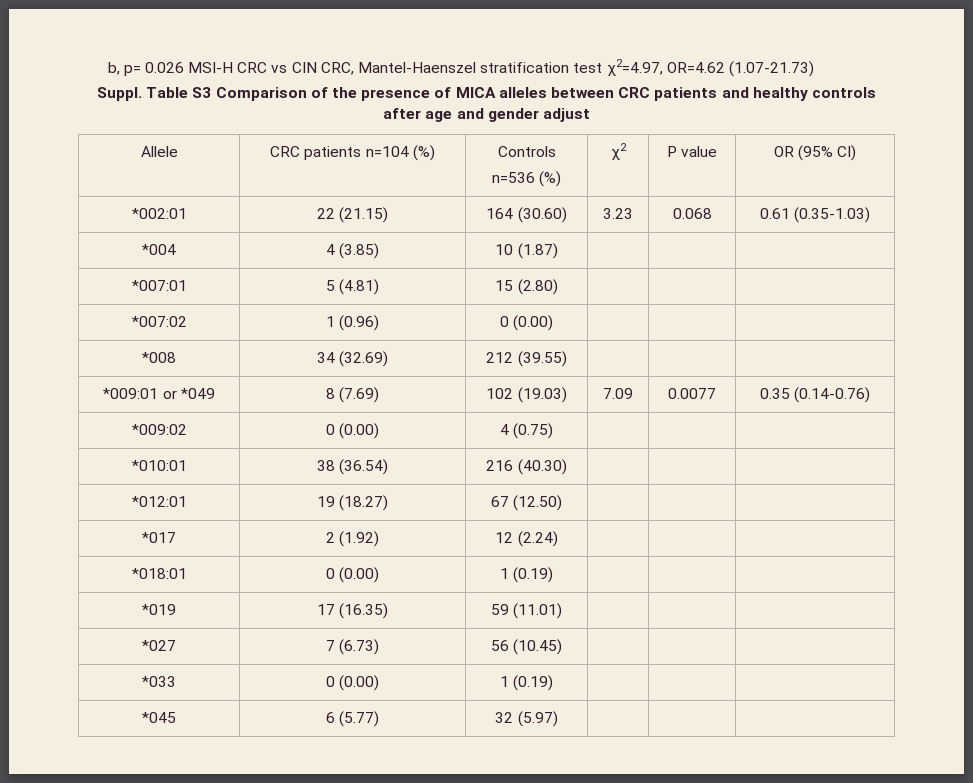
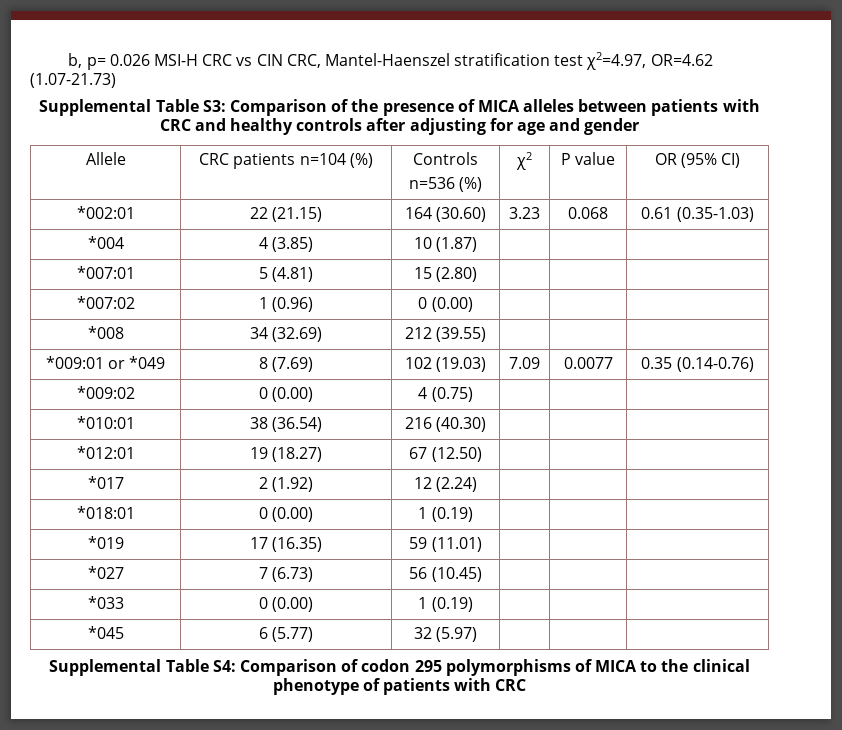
[97,87,212,101] Suppl. Table S3 -> [39,99,226,116] Supplemental Table S3:
[618,87,718,101] CRC patients -> [651,99,760,116] [159,119,191,131] patients with CRC
(422, 113) none -> [409,118,513,135] adjusting for
[542,108,590,122] adjust -> (640, 126) none
(558, 719) none -> [49,659,750,676] [272,678,527,695] // Supplemental Table S4: Comparison of codon 295 polymorphisms of MICA to the clinical phenotype of patients with CRC

